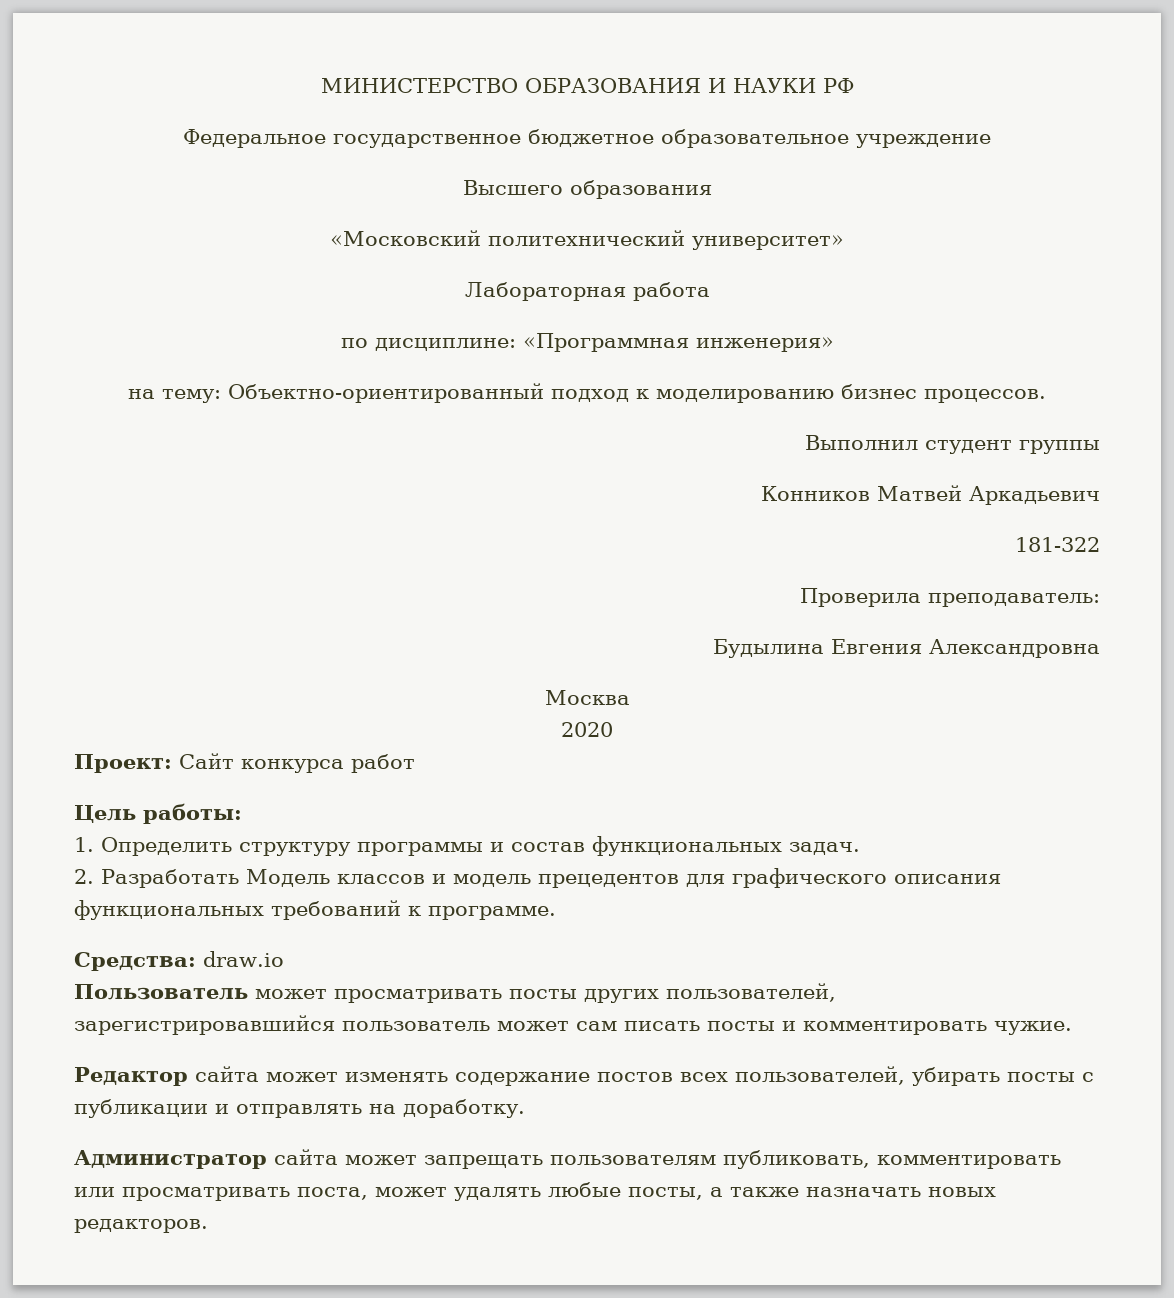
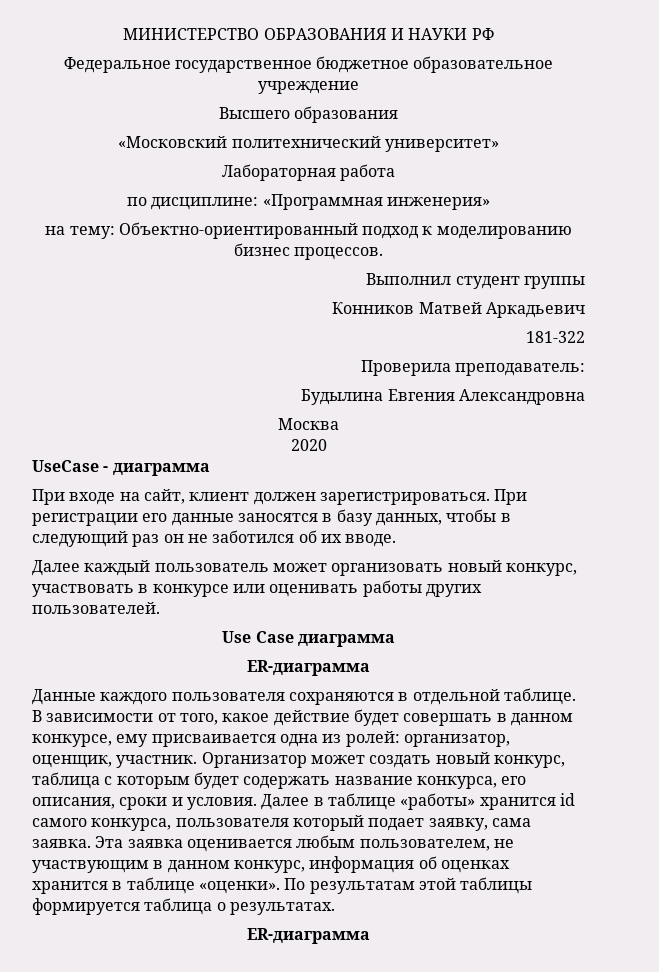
[74,753,415,773] [74,803,242,824] [74,836,860,856] [74,868,1001,888] [74,900,556,920] [74,951,284,971] [74,983,836,1003] [74,1015,1072,1035] [74,1066,1094,1086] [74,1099,525,1118] [74,1149,1061,1169] [74,1182,996,1201] [74,1219,208,1233] Проект: Сайт конкурса работ // Цель работы: // 1. Определить структуру программы и состав функциональных задач. // 2. Разработать Модель классов и модель прецедентов для графического описания функциональных требований к программе. // Средства: draw.io // Пользователь может просматривать посты других пользователей, зарегистрировавшийся пользователь может сам писать посты и комментировать чужие. // Редактор сайта может изменять содержание постов всех пользователей, убирать посты с публикации и отправлять на доработку. // Администратор сайта может запрещать пользователям публиковать, комментировать или просматривать поста, может удалять любые посты, а также назначать новых редакторов. -> [32,460,210,476] [32,489,528,505] [32,509,511,526] [32,530,397,547] [32,560,577,576] [32,580,482,597] [32,602,160,614] [222,631,395,647] [247,660,370,676] [32,688,576,705] [32,709,573,726] [32,731,510,747] [32,752,565,768] [32,772,527,789] [32,793,575,810] [32,815,531,831] [32,835,514,852] [32,856,510,873] [32,877,533,894] [32,898,335,915] [247,928,370,944] UseCase - диаграмма // При входе на сайт, клиент должен зарегистрироваться. При регистрации его данные заносятся в базу данных, чтобы в следующий раз он не заботился об их вводе. // Далее каждый пользователь может организовать новый конкурс, участвовать в конкурсе или оценивать работы других пользователей. // Use Case диаграмма // ER-диаграмма // Данные каждого пользователя сохраняются в отдельной таблице. В зависимости от того, какое действие будет совершать в данном конкурсе, ему присваивается одна из ролей: организатор, оценщик, участник. Организатор может создать новый конкурс, таблица с которым будет содержать название конкурса, его описания, сроки и условия. Далее в таблице «работы» хранится id самого конкурса, пользователя который подает заявку, сама заявка. Эта заявка оценивается любым пользователем, не участвующим в данном конкурс, информация об оценках хранится в таблице «оценки». По результатам этой таблицы формируется таблица о результатах. // ER-диаграмма

